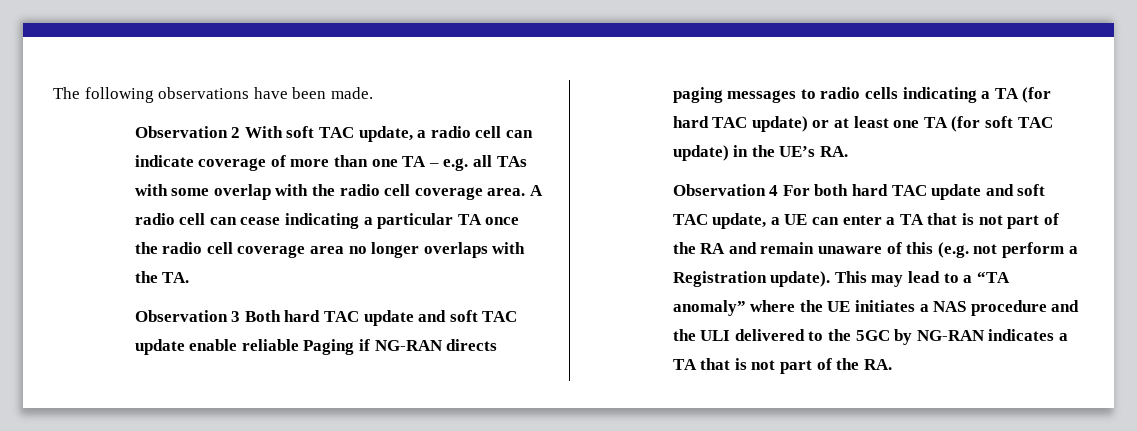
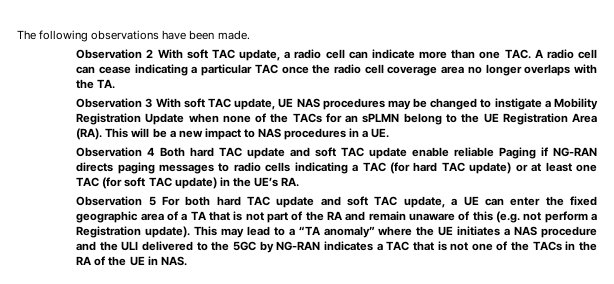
[198,155,286,171] coverage of -> (415, 54) none
[402,155,527,171] [134,184,526,200] TA – e.g. all TAs with some overlap with the radio cell coverage area. -> [504,49,531,59] TAC.
[457,214,482,225] TA -> [254,64,278,74] TAC
(241, 316) none -> [155,98,598,110] [76,113,597,125] [76,128,390,140] [76,147,156,157] With soft TAC update, UE NAS procedures may be changed to instigate a Mobility Registration Update when none of the TACs for an sPLMN belong to the UE Registration Area (RA). This will be a new impact to NAS procedures in a UE. // Observation 4
[994,88,1019,99] TA -> [362,162,386,172] TAC
[923,117,948,128] TA -> [76,177,100,187] TAC
[769,185,779,196] 4 -> [148,196,156,206] 5
(882, 220) none -> [545,196,597,206] [76,211,178,223] the fixed geographic area of
[672,358,892,374] TA that is not part of the RA. -> [386,241,597,251] [76,256,187,266] TAC that is not one of the TACs in the RA of the UE in NAS.

